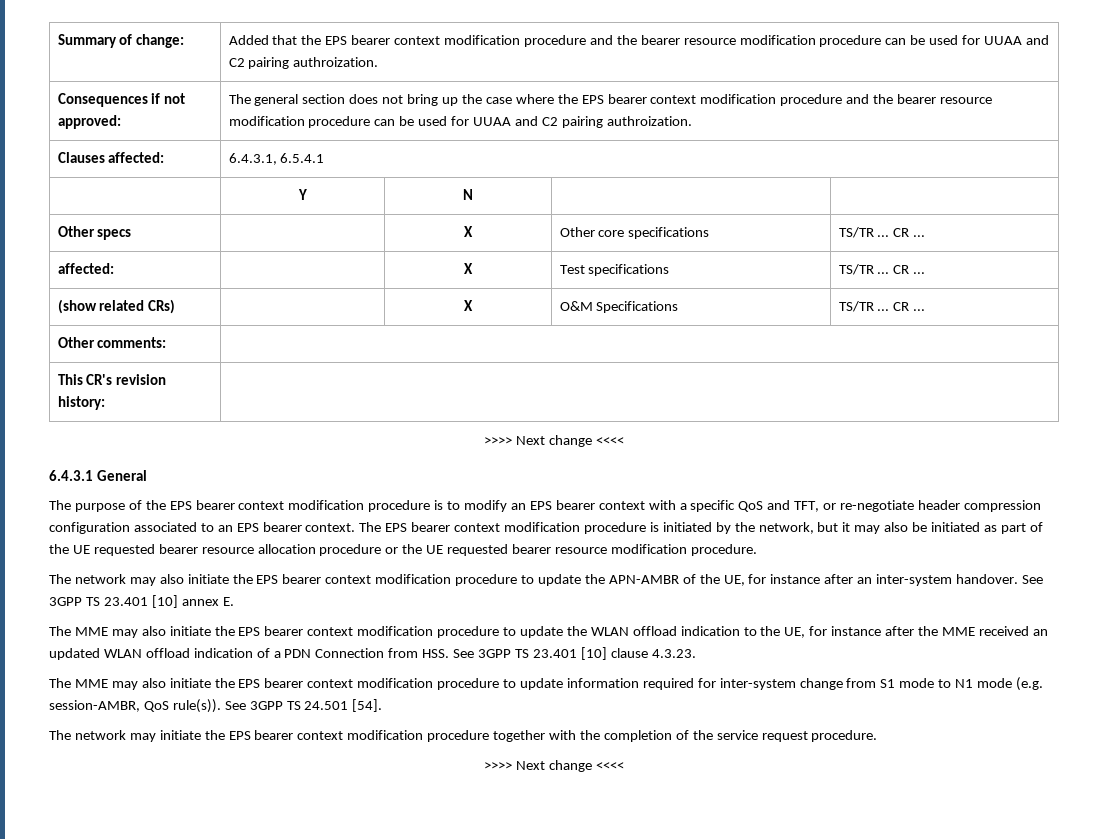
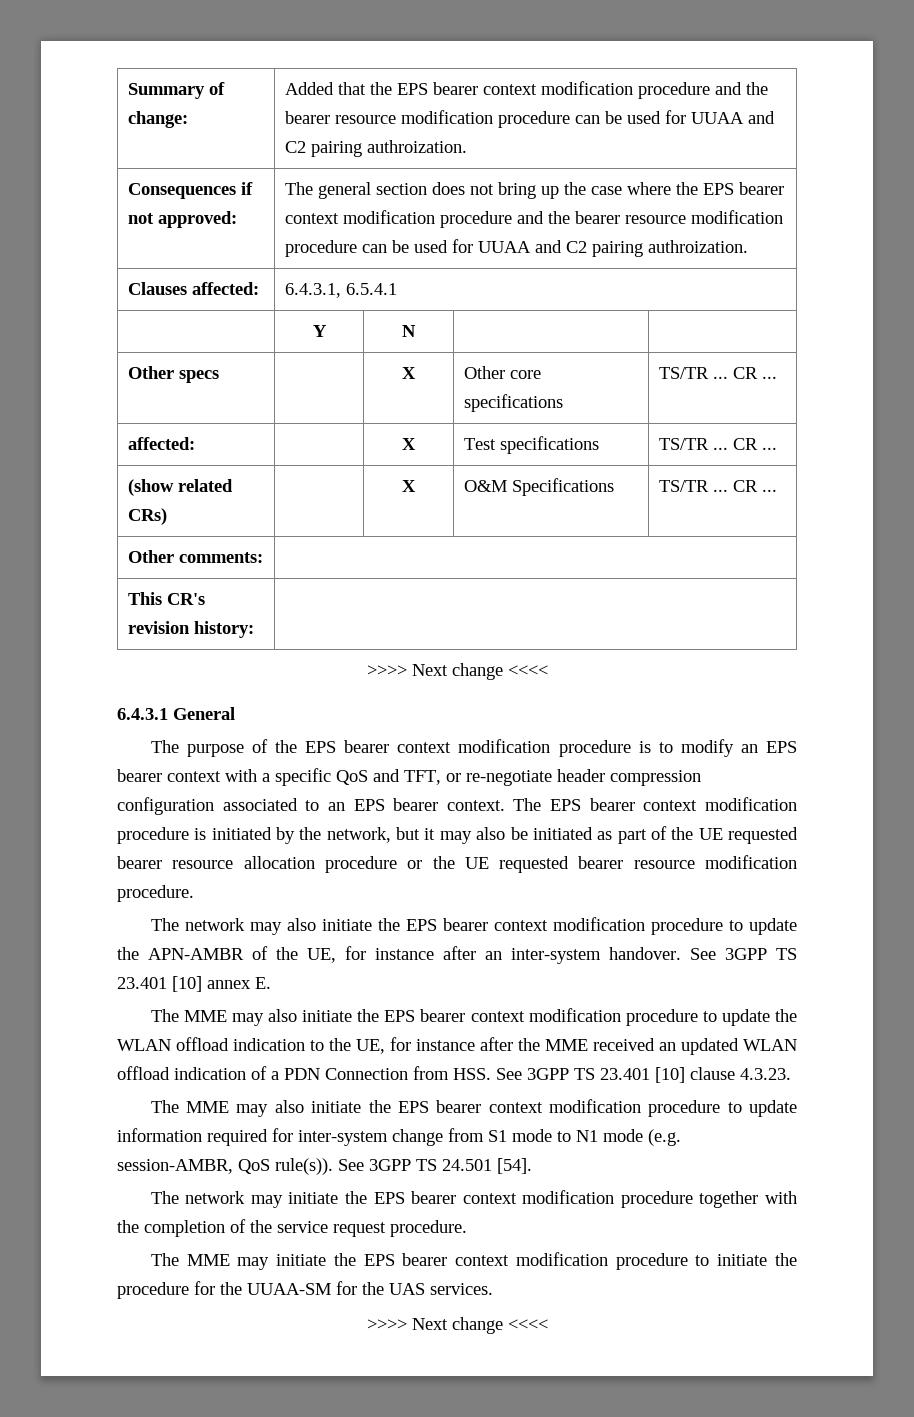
(878, 736) none -> [150,1252,798,1270] [117,1281,493,1299] // The MME may initiate the EPS bearer context modification procedure to initiate the procedure for the UUAA-SM for the UAS services.

